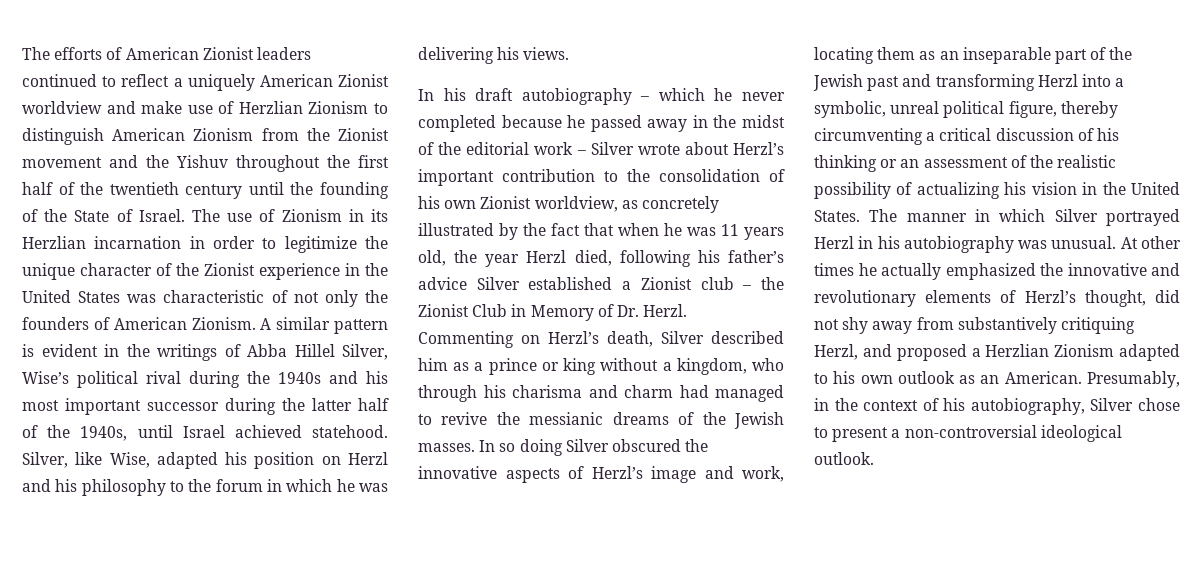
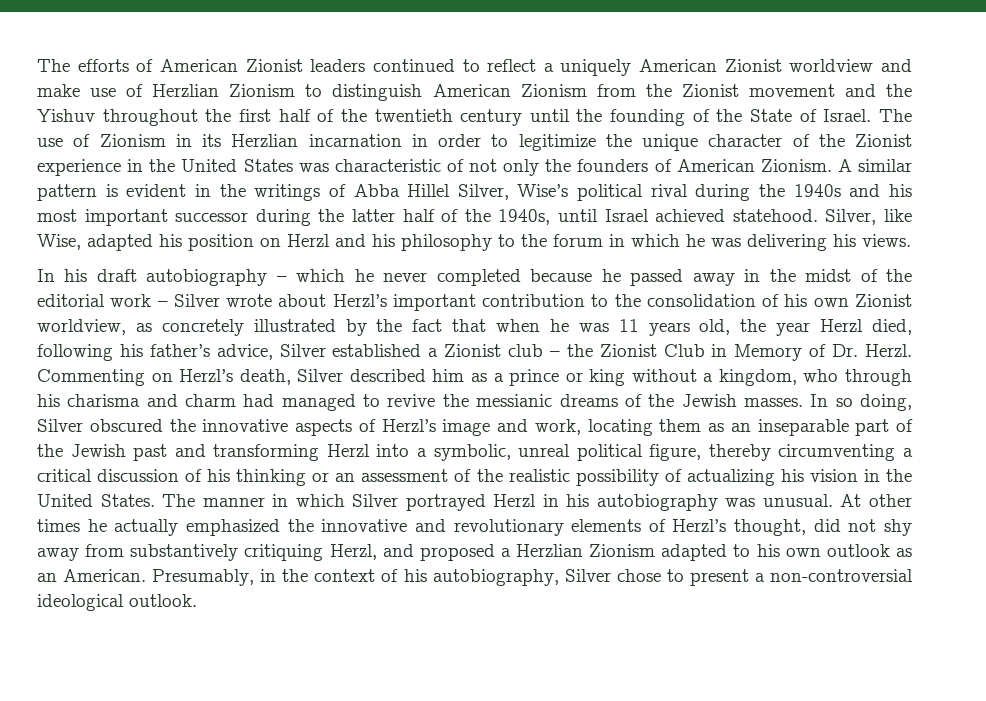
[418,277,467,290] advice -> [216,344,273,360] advice,
[519,439,563,456] doing -> [860,394,913,411] doing,

